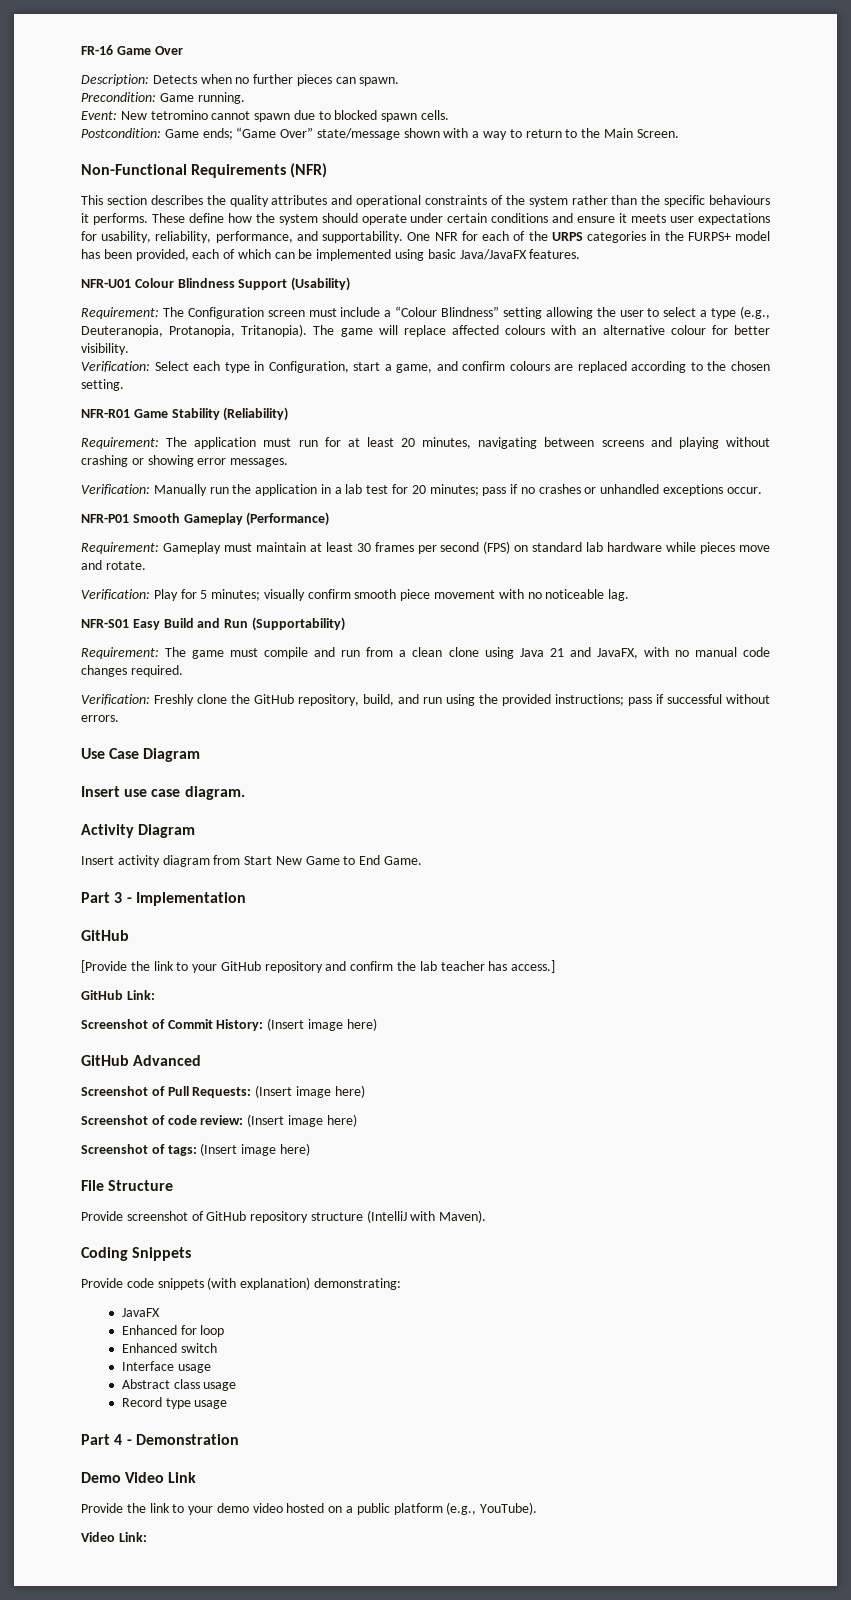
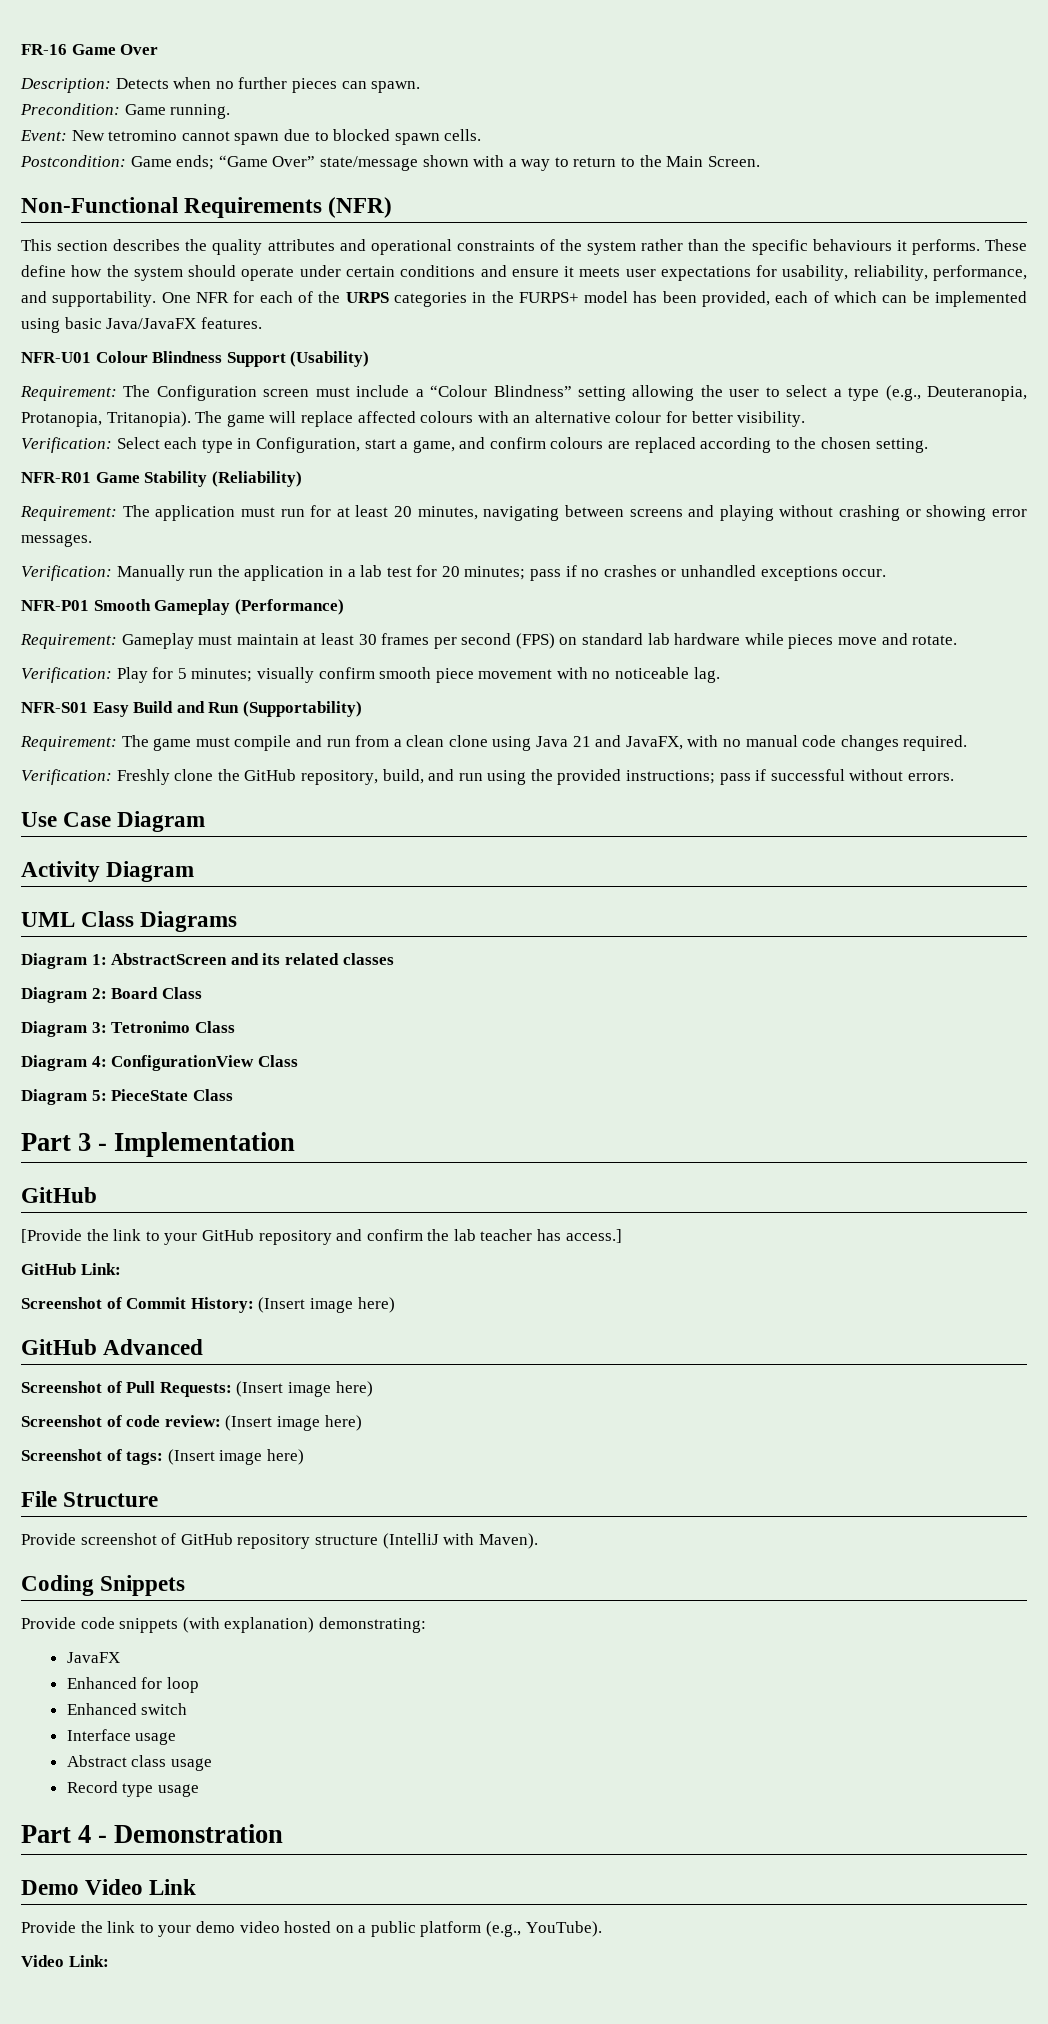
[81,786,245,800] [81,824,196,838] [81,855,423,867] Insert use case diagram. // Activity Diagram // Insert activity diagram from Start New Game to End Game. -> [21,861,195,882] [21,911,238,932] [21,953,394,969] [21,987,202,1003] [21,1021,235,1037] [21,1055,298,1071] [21,1089,233,1105] Activity Diagram // UML Class Diagrams // Diagram 1: AbstractScreen and its related classes // Diagram 2: Board Class // Diagram 3: Tetronimo Class // Diagram 4: ConfigurationView Class // Diagram 5: PieceState Class

